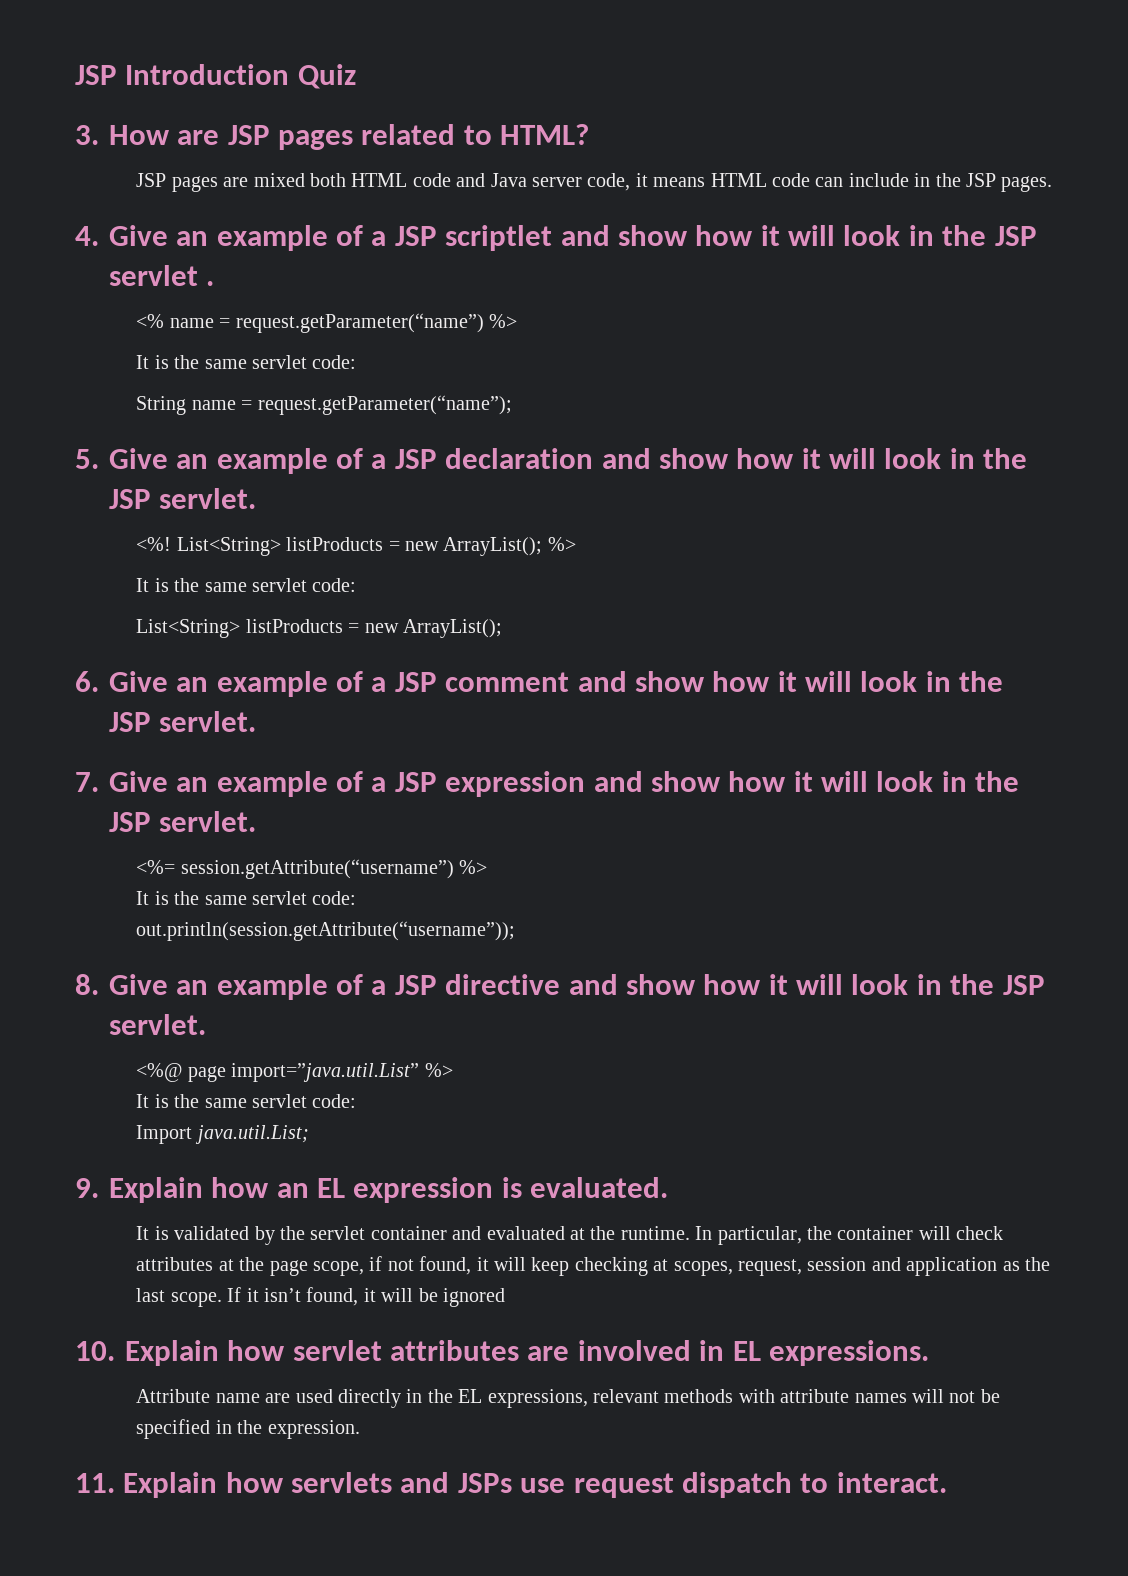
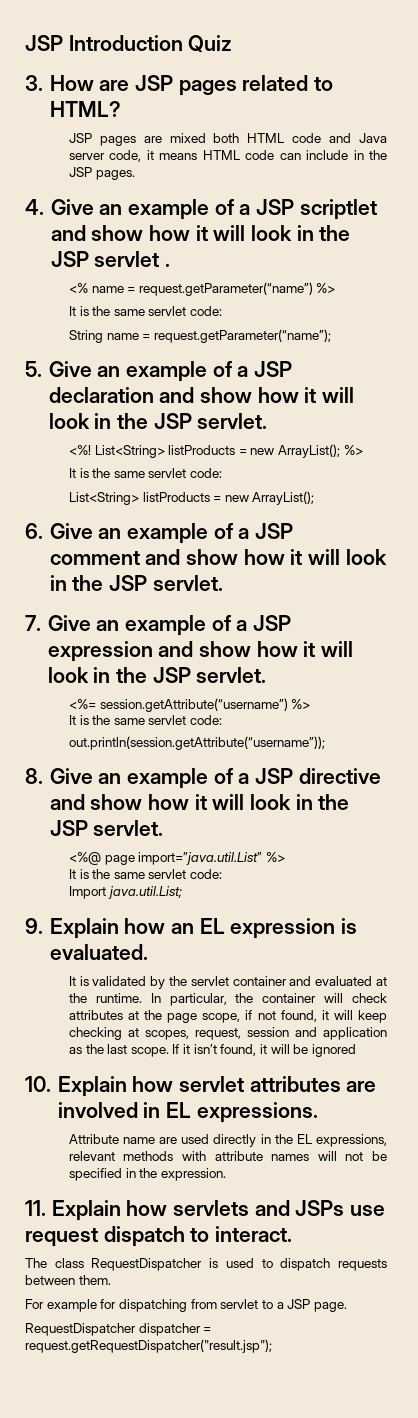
(947, 1482) none -> [25,1258,388,1271] [25,1275,111,1285] [25,1299,347,1312] [25,1323,212,1336] [25,1339,272,1353] // The class RequestDispatcher is used to dispatch requests between them. // For example for dispatching from servlet to a JSP page. // RequestDispatcher dispatcher = request.getRequestDispatcher("result.jsp");

